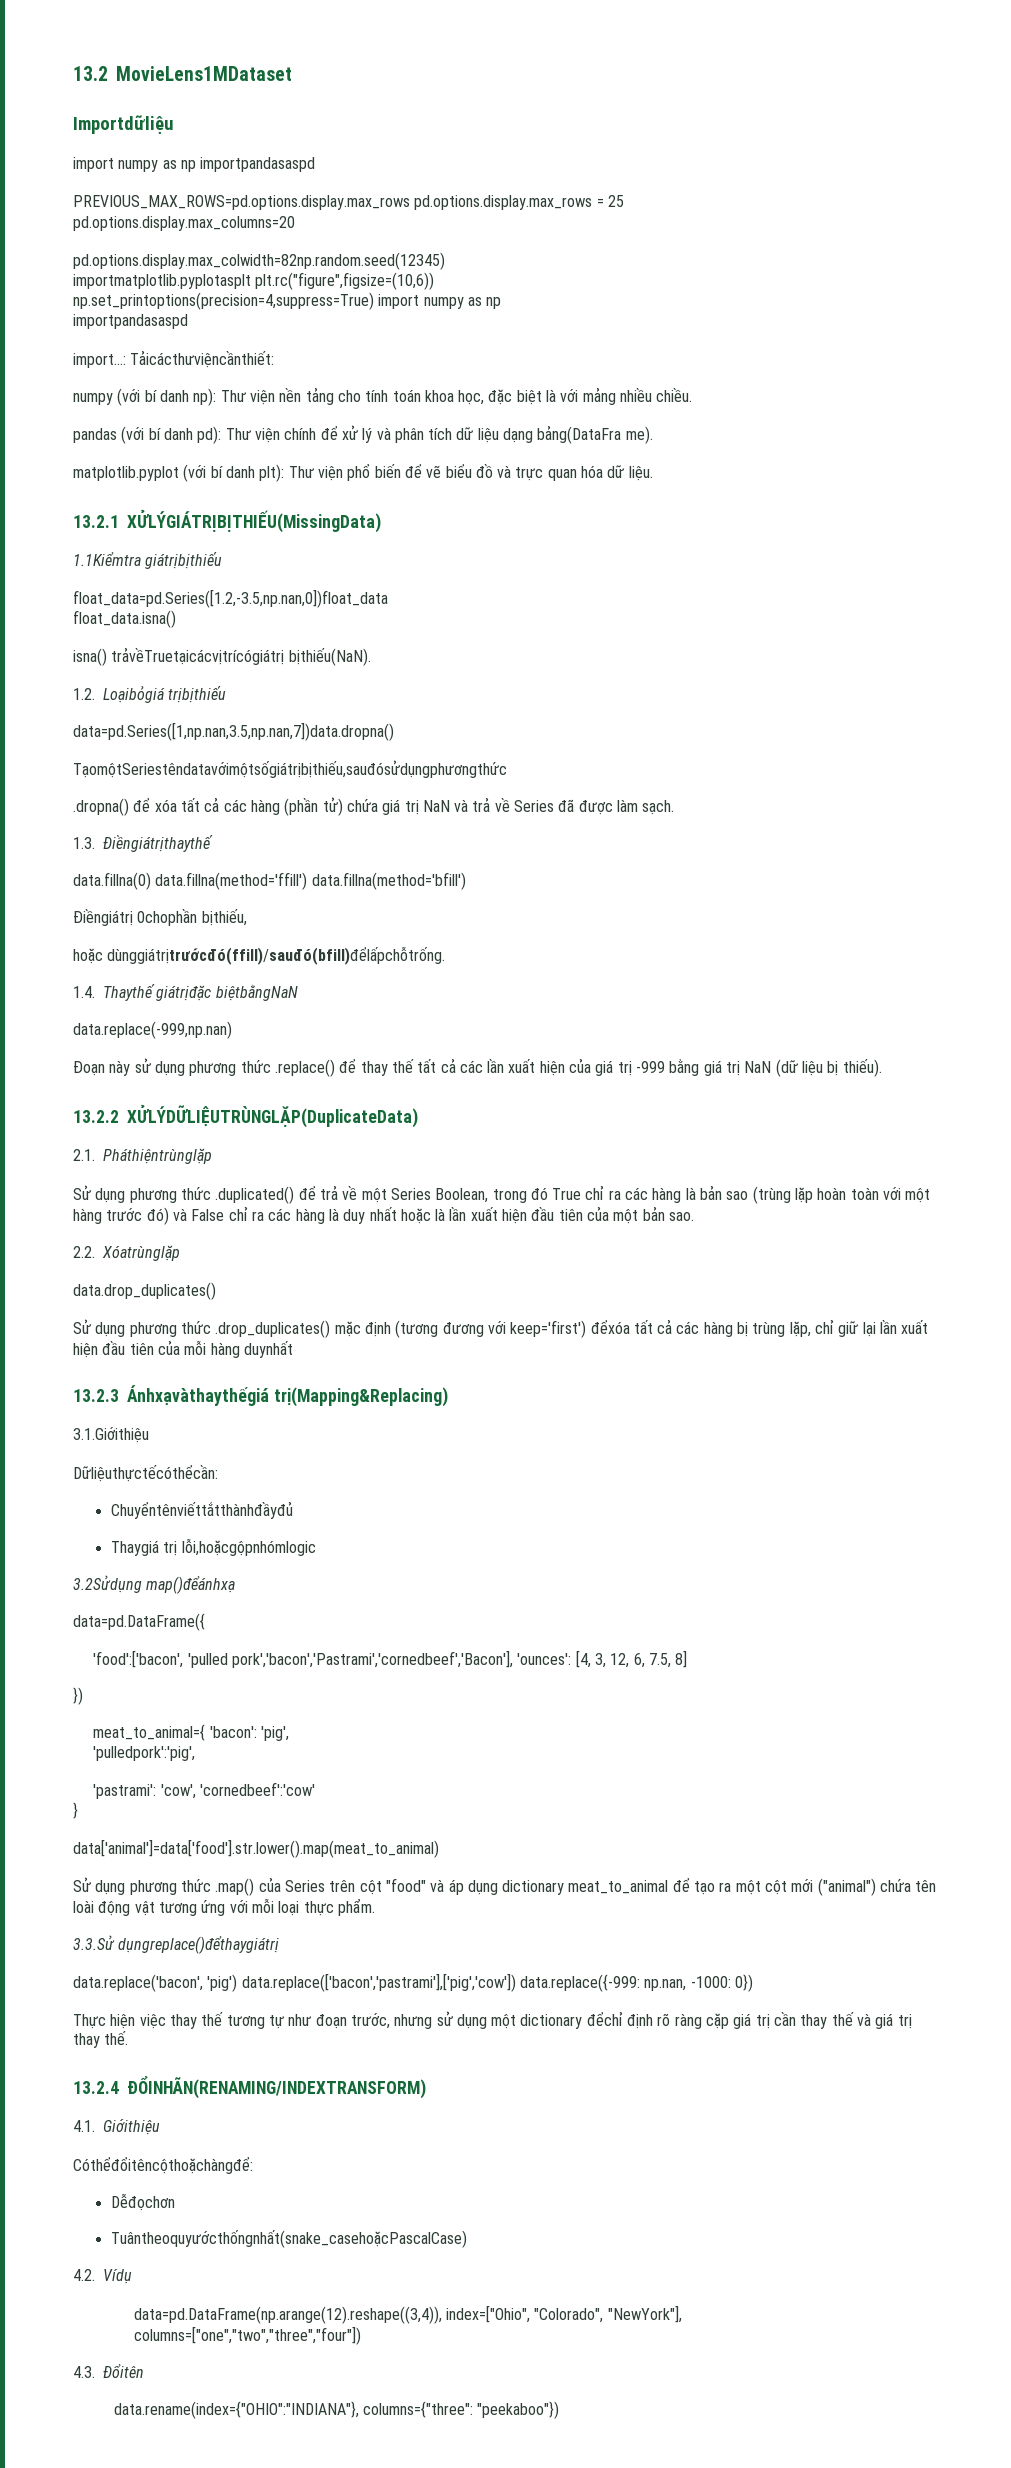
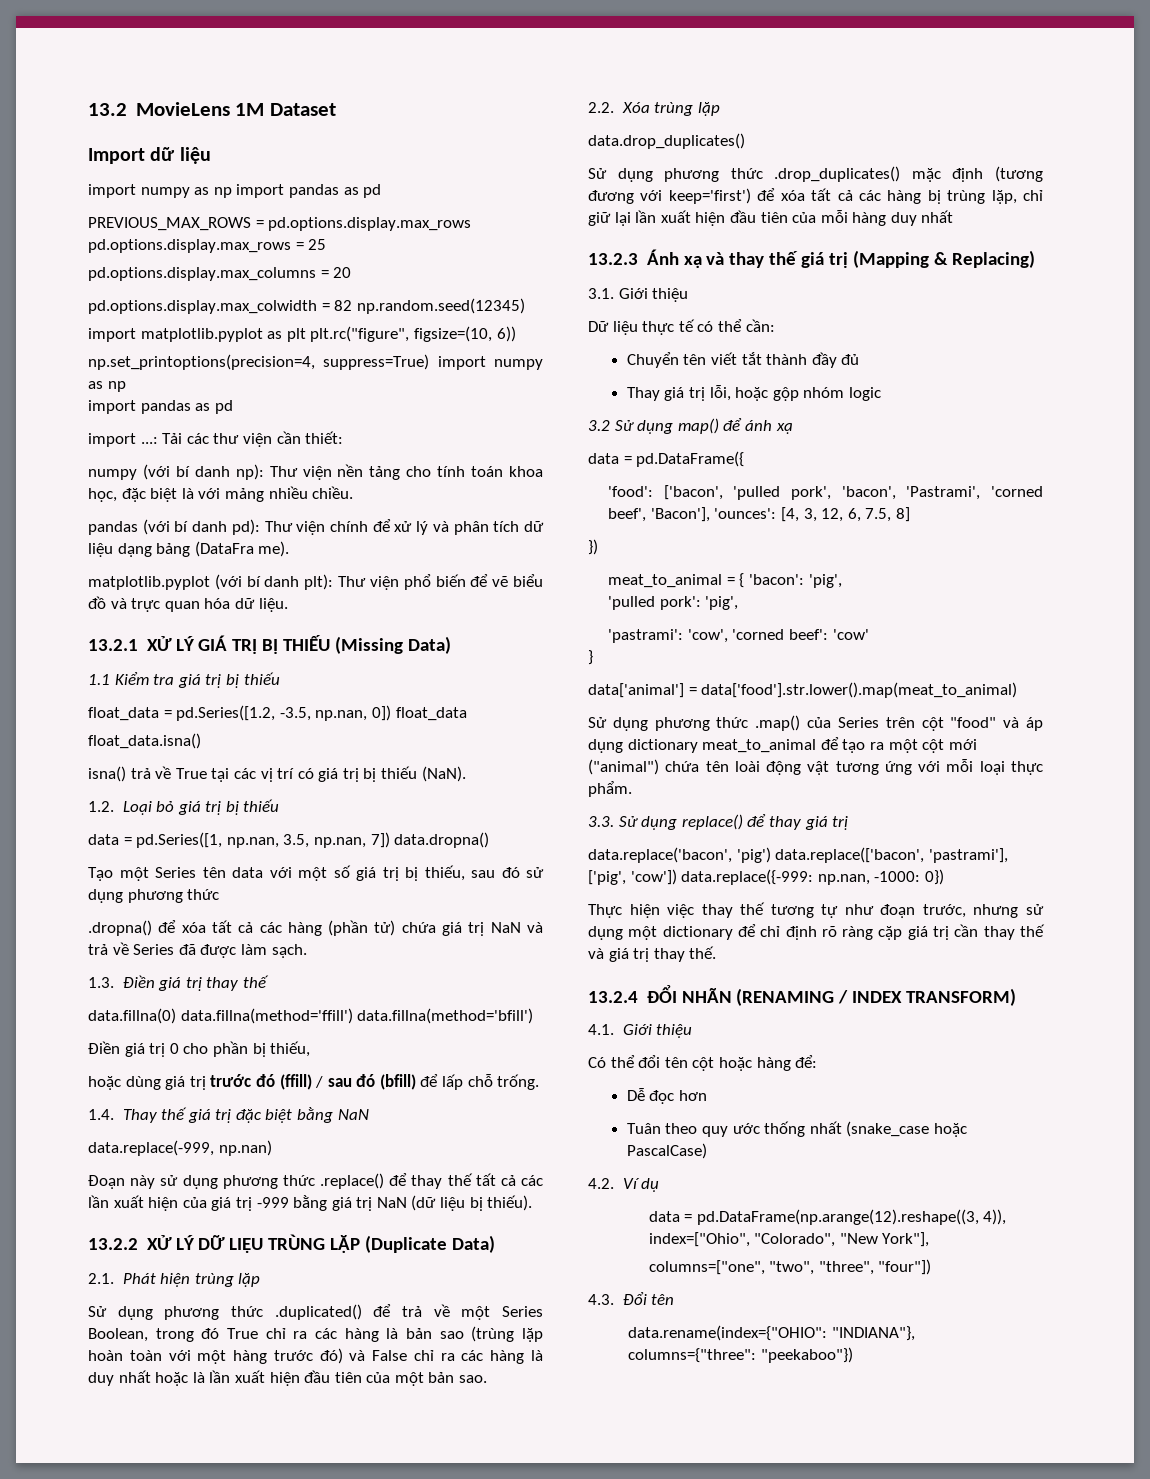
[116,66,292,81] [73,115,173,134] [73,157,316,172] [73,195,624,210] [73,216,295,231] [73,252,445,270] [73,272,435,290] [73,292,502,310] [73,314,188,329] [73,350,275,368] MovieLens1MDataset // Importdữliệu // import numpy as np importpandasaspd // PREVIOUS_MAX_ROWS=pd.options.display.max_rows pd.options.display.max_rows = 25 // pd.options.display.max_columns=20 // pd.options.display.max_colwidth=82np.random.seed(12345) // importmatplotlib.pyplotasplt plt.rc("figure",figsize=(10,6)) // np.set_printoptions(precision=4,suppress=True) import numpy as np // importpandasaspd // import...: Tảicácthưviệncầnthiết: -> [135,102,336,116] [88,147,211,164] [88,184,382,198] [88,217,472,231] [88,239,327,253] [88,267,352,281] [88,298,525,314] [88,326,516,342] [88,354,543,370] [88,381,126,392] [88,400,233,414] [88,431,344,447] MovieLens 1M Dataset // Import dữ liệu // import numpy as np import pandas as pd // PREVIOUS_MAX_ROWS = pd.options.display.max_rows pd.options.display.max_rows = 25 // pd.options.display.max_columns = 20 // pd.options.display.max_colwidth = 82 np.random.seed(12345) // import matplotlib.pyplot as plt plt.rc("figure", figsize=(10, 6)) // np.set_printoptions(precision=4, suppress=True) import numpy as np // import pandas as pd // import ...: Tải các thư viện cần thiết:
[537,425,622,444] bảng(DataFra -> [156,541,254,557] bảng (DataFra
[127,509,381,533] [73,552,223,569] [73,589,388,608] [73,610,176,628] [73,647,371,666] [73,685,227,703] [73,722,394,741] [73,760,507,778] XỬLÝGIÁTRỊBỊTHIẾU(MissingData) // 1.1Kiểmtra giátrịbịthiếu // float_data=pd.Series([1.2,-3.5,np.nan,0])float_data // float_data.isna() // isna() trảvềTruetạicácvịtrícógiátrị bịthiếu(NaN). // 1.2. Loạibỏgiá trịbịthiếu // data=pd.Series([1,np.nan,3.5,np.nan,7])data.dropna() // TạomộtSeriestêndatavớimộtsốgiátrịbịthiếu,sauđósửdụngphươngthức -> [146,635,452,654] [88,672,280,688] [88,705,467,721] [88,733,201,749] [88,766,466,782] [88,799,280,815] [88,832,490,848] [88,865,544,881] [88,889,220,903] XỬ LÝ GIÁ TRỊ BỊ THIẾU (Missing Data) // 1.1 Kiểm tra giá trị bị thiếu // float_data = pd.Series([1.2, -3.5, np.nan, 0]) float_data // float_data.isna() // isna() trả về True tại các vị trí có giá trị bị thiếu (NaN). // 1.2. Loại bỏ giá trị bị thiếu // data = pd.Series([1, np.nan, 3.5, np.nan, 7]) data.dropna() // Tạo một Series tên data với một số giá trị bị thiếu, sau đó sử dụng phương thức
[103,835,213,852] [73,872,466,890] [73,909,247,926] [73,946,446,965] [73,984,298,1001] [73,1021,232,1039] Điềngiátrịthaythế // data.fillna(0) data.fillna(method='ffill') data.fillna(method='bfill') // Điềngiátrị 0chophần bịthiếu, // hoặc dùnggiátrịtrướcđó(ffill)/sauđó(bfill)đểlấpchỗtrống. // 1.4. Thaythế giátrịđặc biệtbằngNaN // data.replace(-999,np.nan) -> [122,975,269,991] [88,1008,534,1024] [88,1041,311,1057] [88,1074,540,1090] [88,1107,369,1123] [88,1140,272,1156] Điền giá trị thay thế // data.fillna(0) data.fillna(method='ffill') data.fillna(method='bfill') // Điền giá trị 0 cho phần bị thiếu, // hoặc dùng giá trị trước đó (ffill) / sau đó (bfill) để lấp chỗ trống. // 1.4. Thay thế giá trị đặc biệt bằng NaN // data.replace(-999, np.nan)
[127,1104,418,1128] [73,1148,212,1164] XỬLÝDỮLIỆUTRÙNGLẶP(DuplicateData) // 2.1. Pháthiệntrùnglặp -> [146,1234,496,1253] [88,1273,261,1287] XỬ LÝ DỮ LIỆU TRÙNG LẶP (Duplicate Data) // 2.1. Phát hiện trùng lặp
[102,1245,180,1261] Xóatrùnglặp -> [621,102,720,116] Xóa trùng lặp
[590,1319,630,1334] đểxóa -> [757,188,805,201] để xóa
[243,1341,293,1358] duynhất -> [890,210,954,226] duy nhất
[127,1385,448,1407] [73,1427,149,1443] [73,1464,218,1482] [110,1501,293,1519] [110,1538,316,1556] [73,1575,236,1594] [73,1613,205,1631] [93,1650,513,1668] Ánhxạvàthaythếgiá trị(Mapping&Replacing) // 3.1.Giớithiệu // Dữliệuthựctếcóthểcần: // Chuyểntênviếttắtthànhđầyđủ // Thaygiá trị lỗi,hoặcgộpnhómlogic // 3.2Sửdụng map()đểánhxạ // data=pd.DataFrame({ // 'food':['bacon', 'pulled pork','bacon','Pastrami','cornedbeef','Bacon'], -> [646,249,1036,268] [588,288,689,302] [588,319,775,335] [626,352,860,368] [626,385,882,401] [588,418,793,434] [588,451,745,467] [608,485,1043,500] [608,507,710,522] Ánh xạ và thay thế giá trị (Mapping & Replacing) // 3.1. Giới thiệu // Dữ liệu thực tế có thể cần: // Chuyển tên viết tắt thành đầy đủ // Thay giá trị lỗi, hoặc gộp nhóm logic // 3.2 Sử dụng map() để ánh xạ // data = pd.DataFrame({ // 'food': ['bacon', 'pulled pork', 'bacon', 'Pastrami', 'corned beef', 'Bacon'],
[93,1724,206,1741] meat_to_animal={ -> [608,573,745,588] meat_to_animal = {
[93,1746,196,1761] 'pulledpork':'pig', -> [608,596,739,610] 'pulled pork': 'pig',
[199,1782,315,1796] [73,1802,78,1819] [73,1839,439,1858] 'cornedbeef':'cow' // } // data['animal']=data['food'].str.lower().map(meat_to_animal) -> [732,629,869,640] [588,650,593,665] [588,682,1018,698] 'corned beef': 'cow' // } // data['animal'] = data['food'].str.lower().map(meat_to_animal)
[73,1935,280,1954] [73,1973,516,1992] 3.3.Sử dụngreplace()đểthaygiátrị // data.replace('bacon', 'pig') data.replace(['bacon','pastrami'],['pig','cow']) -> [588,814,849,830] [588,847,1008,863] [588,869,677,885] 3.3. Sử dụng replace() để thay giá trị // data.replace('bacon', 'pig') data.replace(['bacon', 'pastrami'], ['pig', 'cow'])
[586,2011,623,2026] đểchỉ -> [737,924,781,937] để chỉ
[127,2076,426,2099] [73,2119,160,2135] [73,2156,253,2174] [110,2193,175,2211] [110,2230,467,2248] [73,2269,132,2284] [133,2305,682,2324] [133,2326,361,2345] [73,2364,144,2378] [113,2401,359,2419] ĐỔINHÃN(RENAMING/INDEXTRANSFORM) // 4.1. Giớithiệu // Cóthểđổitêncộthoặchàngđể: // Dễđọchơn // Tuântheoquyướcthốngnhất(snake_casehoặcPascalCase) // 4.2. Vídụ // data=pd.DataFrame(np.arange(12).reshape((3,4)), index=["Ohio", "Colorado", "NewYork"], // columns=["one","two","three","four"]) // 4.3. Đổitên // data.rename(index={"OHIO":"INDIANA"}, -> [646,985,1017,1006] [588,1024,693,1038] [588,1055,818,1071] [626,1088,708,1104] [626,1121,968,1137] [626,1143,707,1159] [588,1178,660,1192] [648,1209,1007,1225] [648,1232,930,1247] [648,1259,932,1275] [588,1292,675,1305] [628,1325,915,1341] ĐỔI NHÃN (RENAMING / INDEX TRANSFORM) // 4.1. Giới thiệu // Có thể đổi tên cột hoặc hàng để: // Dễ đọc hơn // Tuân theo quy ước thống nhất (snake_case hoặc PascalCase) // 4.2. Ví dụ // data = pd.DataFrame(np.arange(12).reshape((3, 4)), index=["Ohio", "Colorado", "New York"], // columns=["one", "two", "three", "four"]) // 4.3. Đổi tên // data.rename(index={"OHIO": "INDIANA"},

